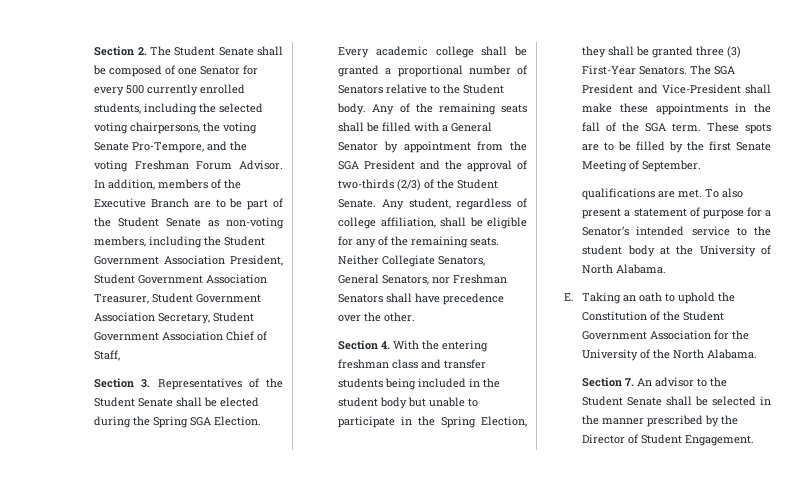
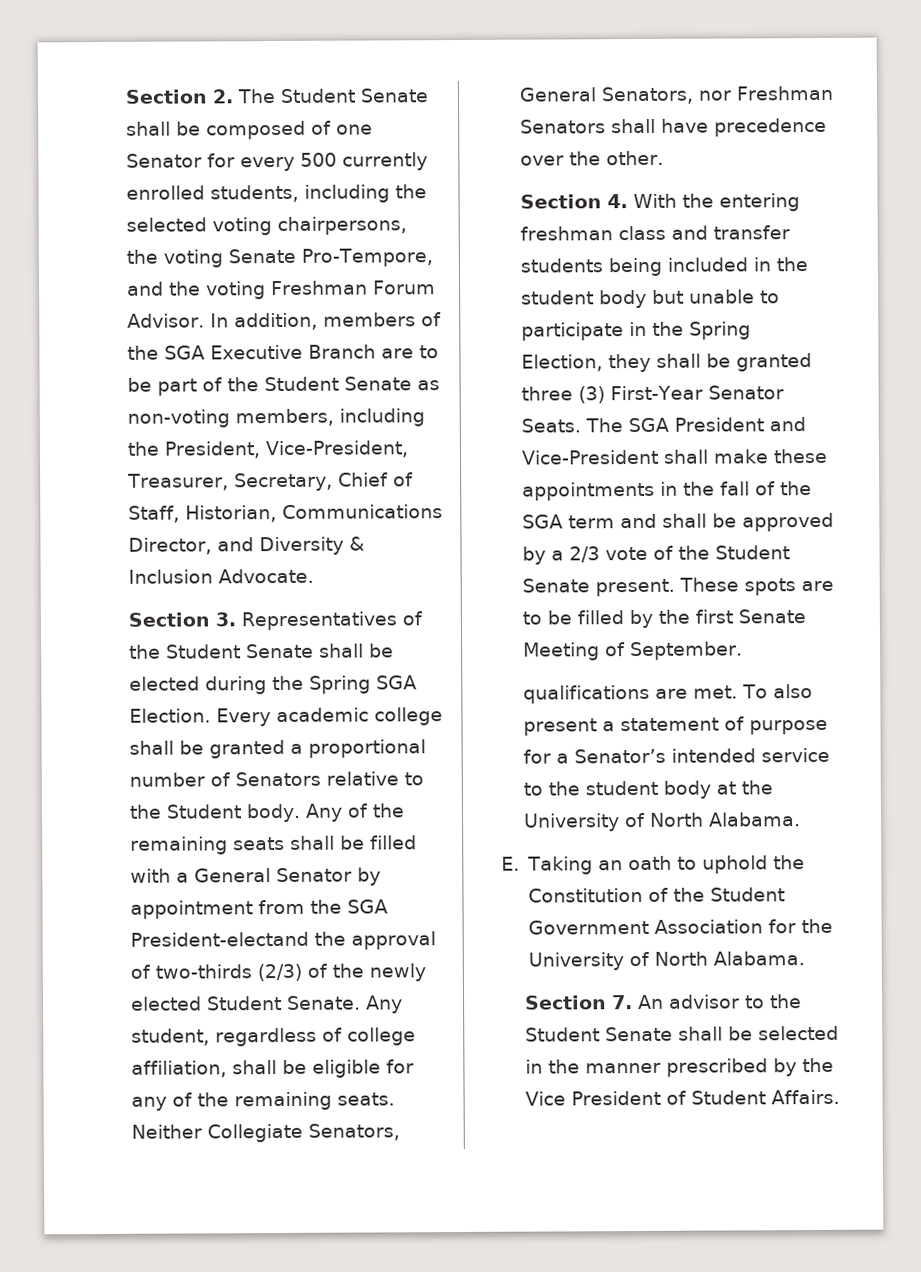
(242, 184) none -> [163,345,205,360] SGA
[224,236,266,246] [94,255,283,266] [94,274,268,284] [94,293,262,304] [94,312,255,324] [94,331,268,341] [94,350,121,361] Student Government Association President, Student Government Association Treasurer, Student Government Association Secretary, Student Government Association Chief of Staff, -> [163,440,409,459] [126,472,414,492] [127,504,443,523] [127,536,365,556] [127,568,314,584] President, Vice-President, Treasurer, Secretary, Chief of Staff, Historian, Communications Director, and Diversity & Inclusion Advocate.
[364,160,441,170] President and -> [129,931,309,947] President-electand
(455, 184) none -> [368,963,426,982] [130,996,202,1011] newly elected
[639,66,688,75] Senators. -> [707,385,784,400] [520,418,581,433] Senator Seats.
[672,123,702,132] term. -> [567,512,834,532] [521,545,790,565] [521,578,675,597] term and shall be approved by a 2/3 vote of the Student Senate present.
[653,349,671,359] the -> (651, 959) none
[582,434,626,444] Director -> [524,1090,661,1106] Vice President
[685,435,755,446] Engagement. -> [770,1089,840,1105] Affairs.

